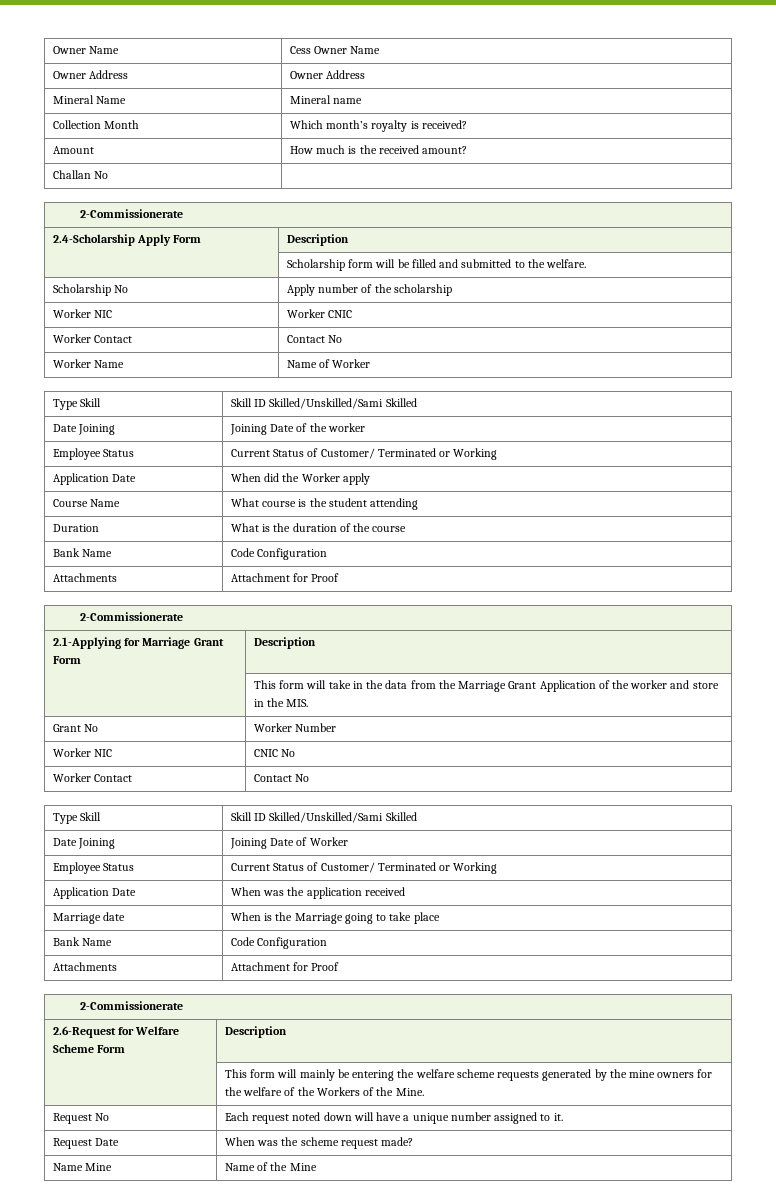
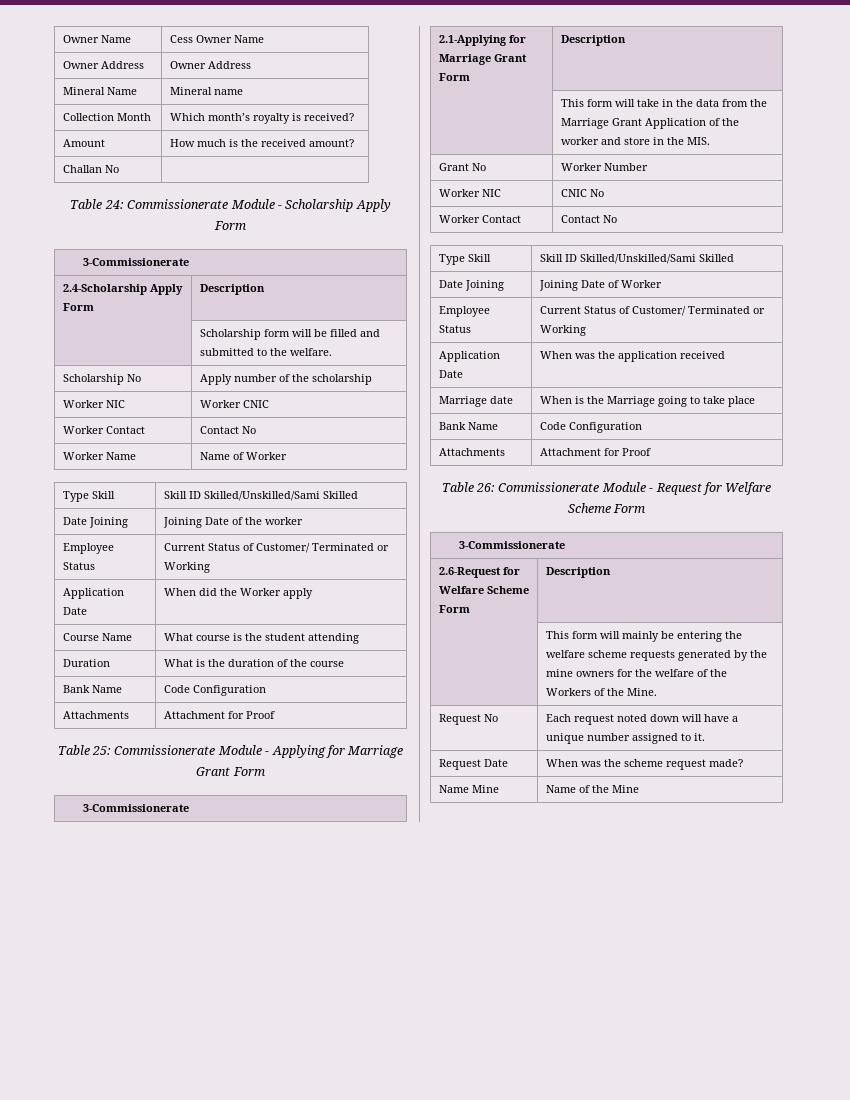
[80,209,184,218] // 2-Commissionerate -> [70,199,391,212] [214,221,246,230] [82,258,189,266] // Table 24: Commissionerate Module - Scholarship Apply Form // 3-Commissionerate
[80,612,184,621] // 2-Commissionerate -> [57,745,404,758] [196,767,265,776] [82,804,189,812] // Table 25: Commissionerate Module - Applying for Marriage Grant Form // 3-Commissionerate
[80,1001,184,1010] // 2-Commissionerate -> [441,482,772,495] [567,503,646,513] [458,541,565,549] // Table 26: Commissionerate Module - Request for Welfare Scheme Form // 3-Commissionerate

